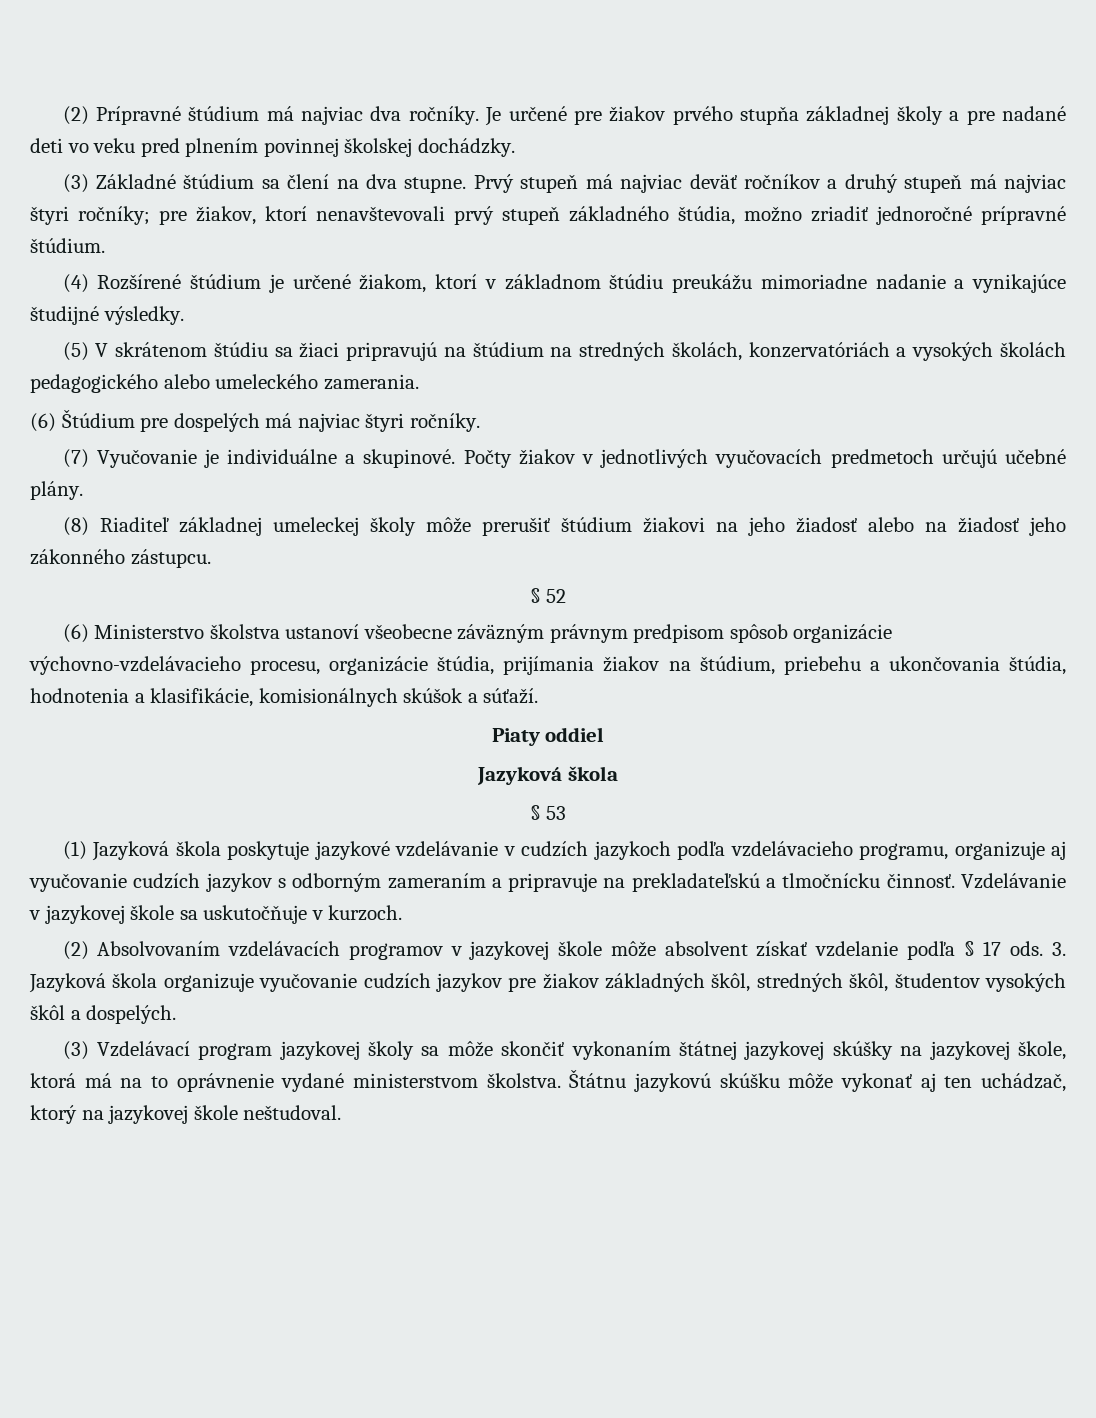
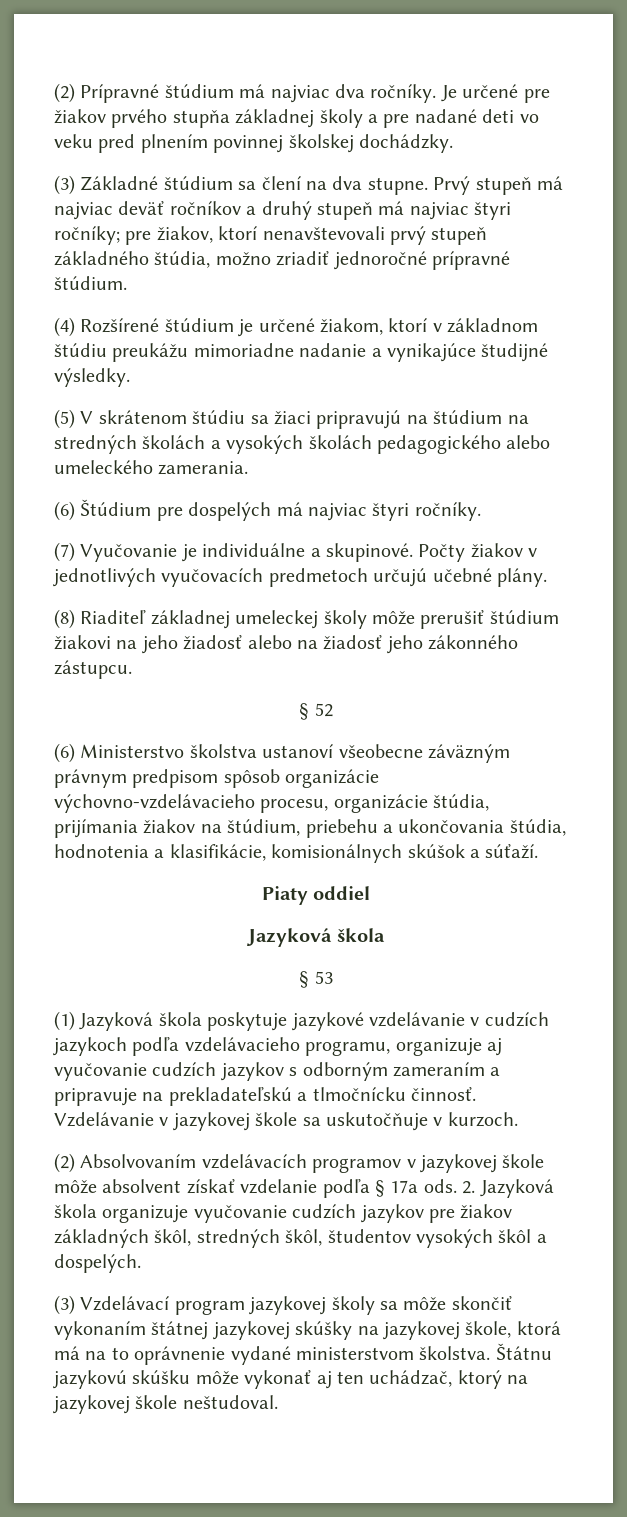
[671,342,890,361] školách, konzervatóriách -> [142,435,206,449] školách
[983,941,1067,956] 17 ods. 3. -> [390,1179,476,1194] 17a ods. 2.

